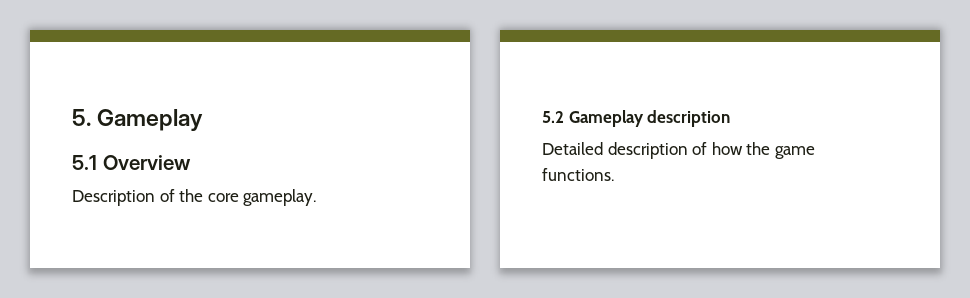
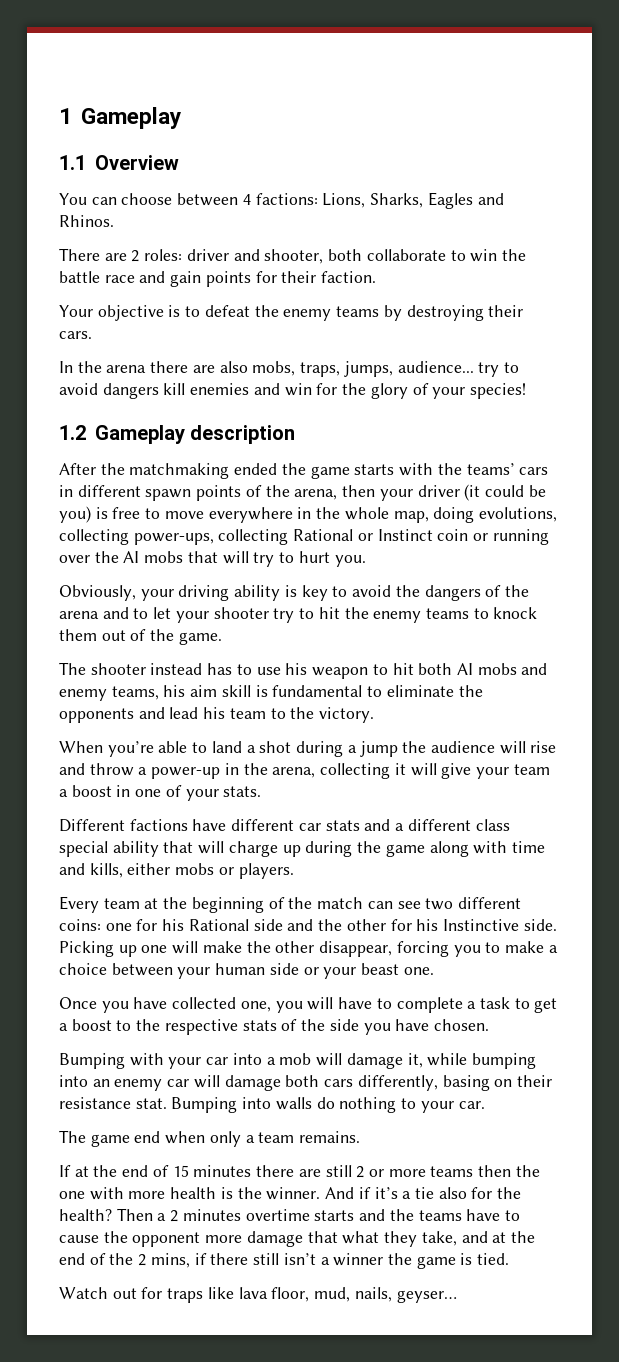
[72,109,91,126] 5. -> [59,108,72,124] 1
[72,155,97,170] 5.1 -> [59,155,86,170] 1.1
[72,189,317,206] [542,110,731,127] [542,142,815,159] [542,168,614,181] Description of the core gameplay. // 5.2 Gameplay description // Detailed description of how the game functions. -> [59,192,504,209] [59,215,114,227] [59,248,526,264] [59,271,377,287] [59,305,524,321] [59,331,92,339] [59,361,519,377] [59,383,526,399] [59,425,296,444] [59,463,549,479] [59,484,546,501] [59,506,557,523] [59,529,549,545] [59,551,366,567] [59,585,529,601] [59,607,538,623] [59,629,222,645] [59,662,548,679] [59,685,483,701] [59,707,375,723] [59,741,557,757] [59,763,550,779] [59,785,262,801] [59,819,510,832] [59,841,545,857] [59,863,294,879] [59,896,521,913] [59,919,557,931] [59,941,558,957] [59,963,434,979] [59,997,558,1013] [59,1019,489,1035] [59,1053,536,1069] [59,1075,552,1091] [59,1097,485,1113] [59,1130,361,1147] [59,1165,540,1178] [59,1187,522,1200] [59,1208,520,1222] [59,1231,535,1247] [59,1253,510,1269] [59,1287,457,1303] You can choose between 4 factions: Lions, Sharks, Eagles and Rhinos. // There are 2 roles: driver and shooter, both collaborate to win the battle race and gain points for their faction. // Your objective is to defeat the enemy teams by destroying their cars. // In the arena there are also mobs, traps, jumps, audience... try to avoid dangers kill enemies and win for the glory of your species! // 1.2 Gameplay description // After the matchmaking ended the game starts with the teams’ cars in different spawn points of the arena, then your driver (it could be you) is free to move everywhere in the whole map, doing evolutions, collecting power-ups, collecting Rational or Instinct coin or running over the AI mobs that will try to hurt you. // Obviously, your driving ability is key to avoid the dangers of the arena and to let your shooter try to hit the enemy teams to knock them out of the game. // The shooter instead has to use his weapon to hit both AI mobs and enemy teams, his aim skill is fundamental to eliminate the opponents and lead his team to the victory. // When you’re able to land a shot during a jump the audience will rise and throw a power-up in the arena, collecting it will give your team a boost in one of your stats. // Different factions have different car stats and a different class special ability that will charge up during the game along with time and kills, either mobs or players. // Every team at the beginning of the match can see two different coins: one for his Rational side and the other for his Instinctive side. Picking up one will make the other disappear, forcing you to make a choice between your human side or your beast one. // Once you have collected one, you will have to complete a task to get a boost to the respective stats of the side you have chosen. // Bumping with your car into a mob will damage it, while bumping into an enemy car will damage both cars differently, basing on their resistance stat. Bumping into walls do nothing to your car. // The game end when only a team remains. // If at the end of 15 minutes there are still 2 or more teams then the one with more health is the winner. And if it’s a tie also for the health? Then a 2 minutes overtime starts and the teams have to cause the opponent more damage that what they take, and at the end of the 2 mins, if there still isn’t a winner the game is tied. // Watch out for traps like lava floor, mud, nails, geyser…

